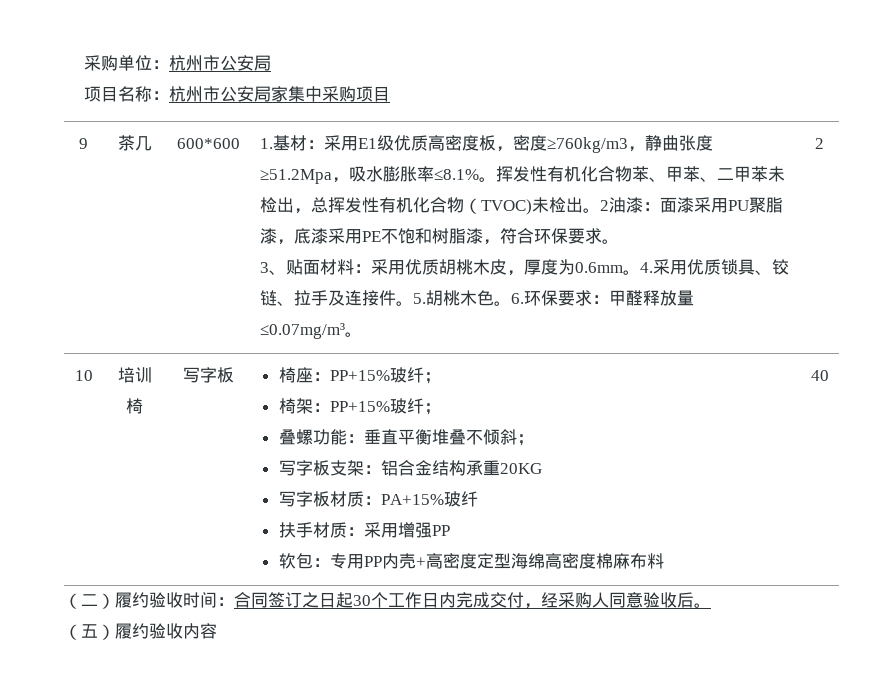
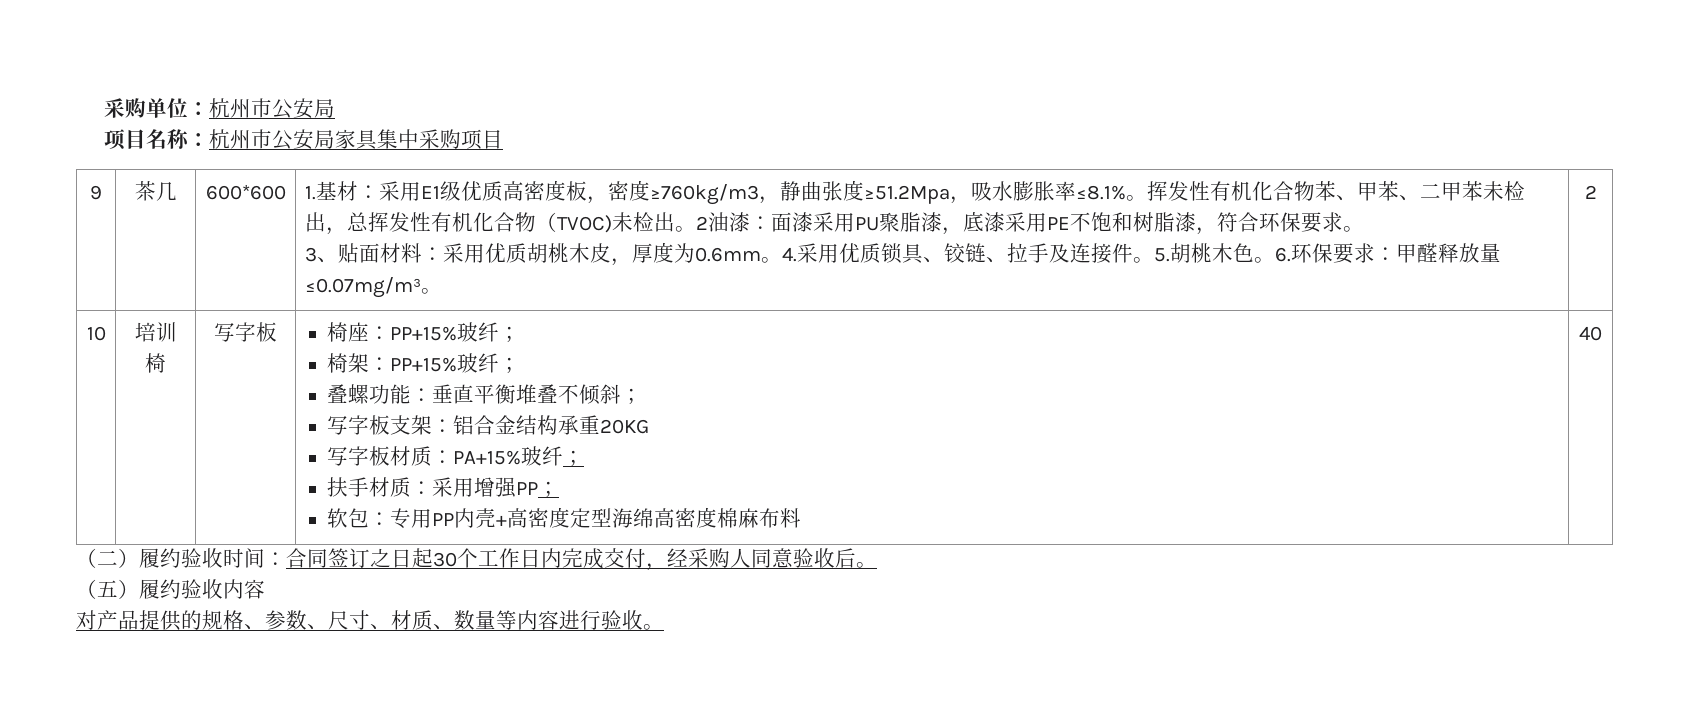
(288, 94) none -> [356,130,379,150] 具
(478, 499) none -> [563,450,585,466] ；
(450, 530) none -> [538,481,560,497] ；
(217, 631) none -> [76,610,664,631] // 对产品提供的规格、参数、尺寸、材质、数量等内容进行验收。

